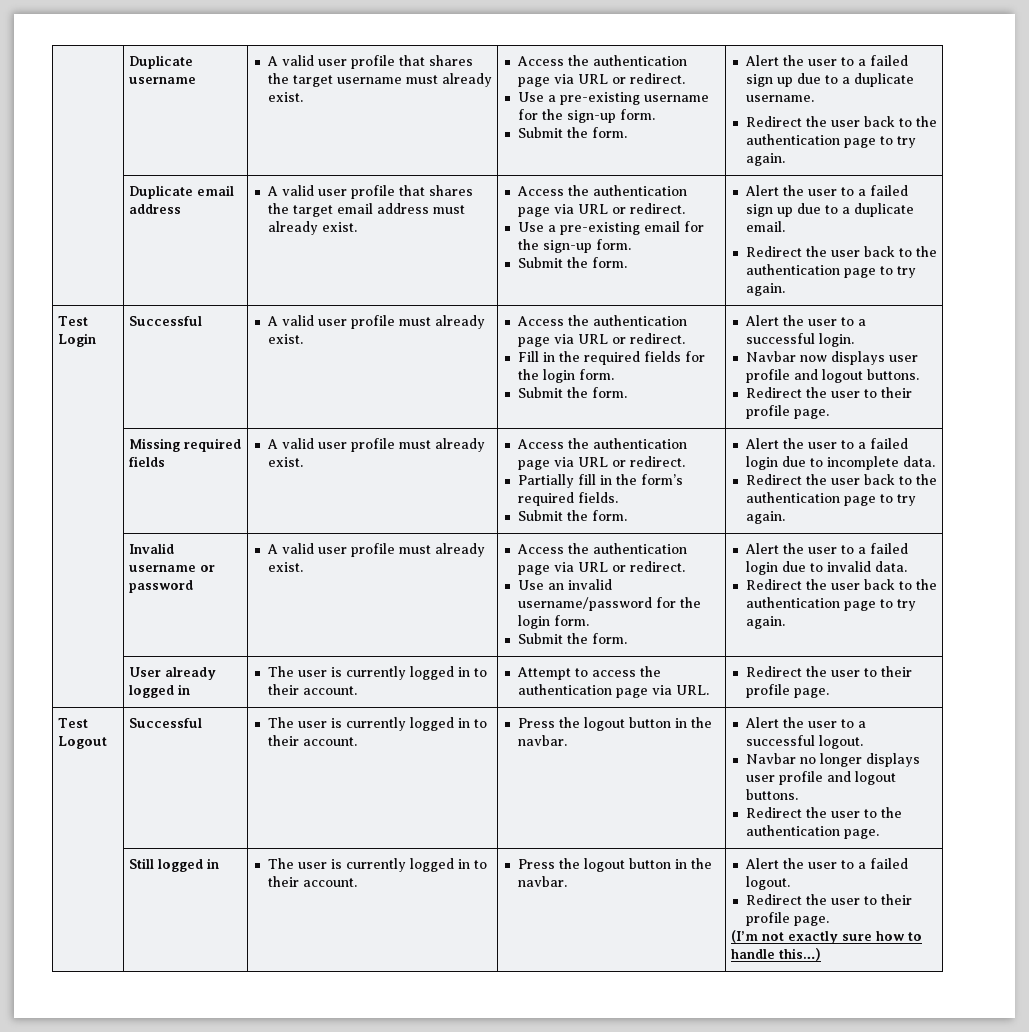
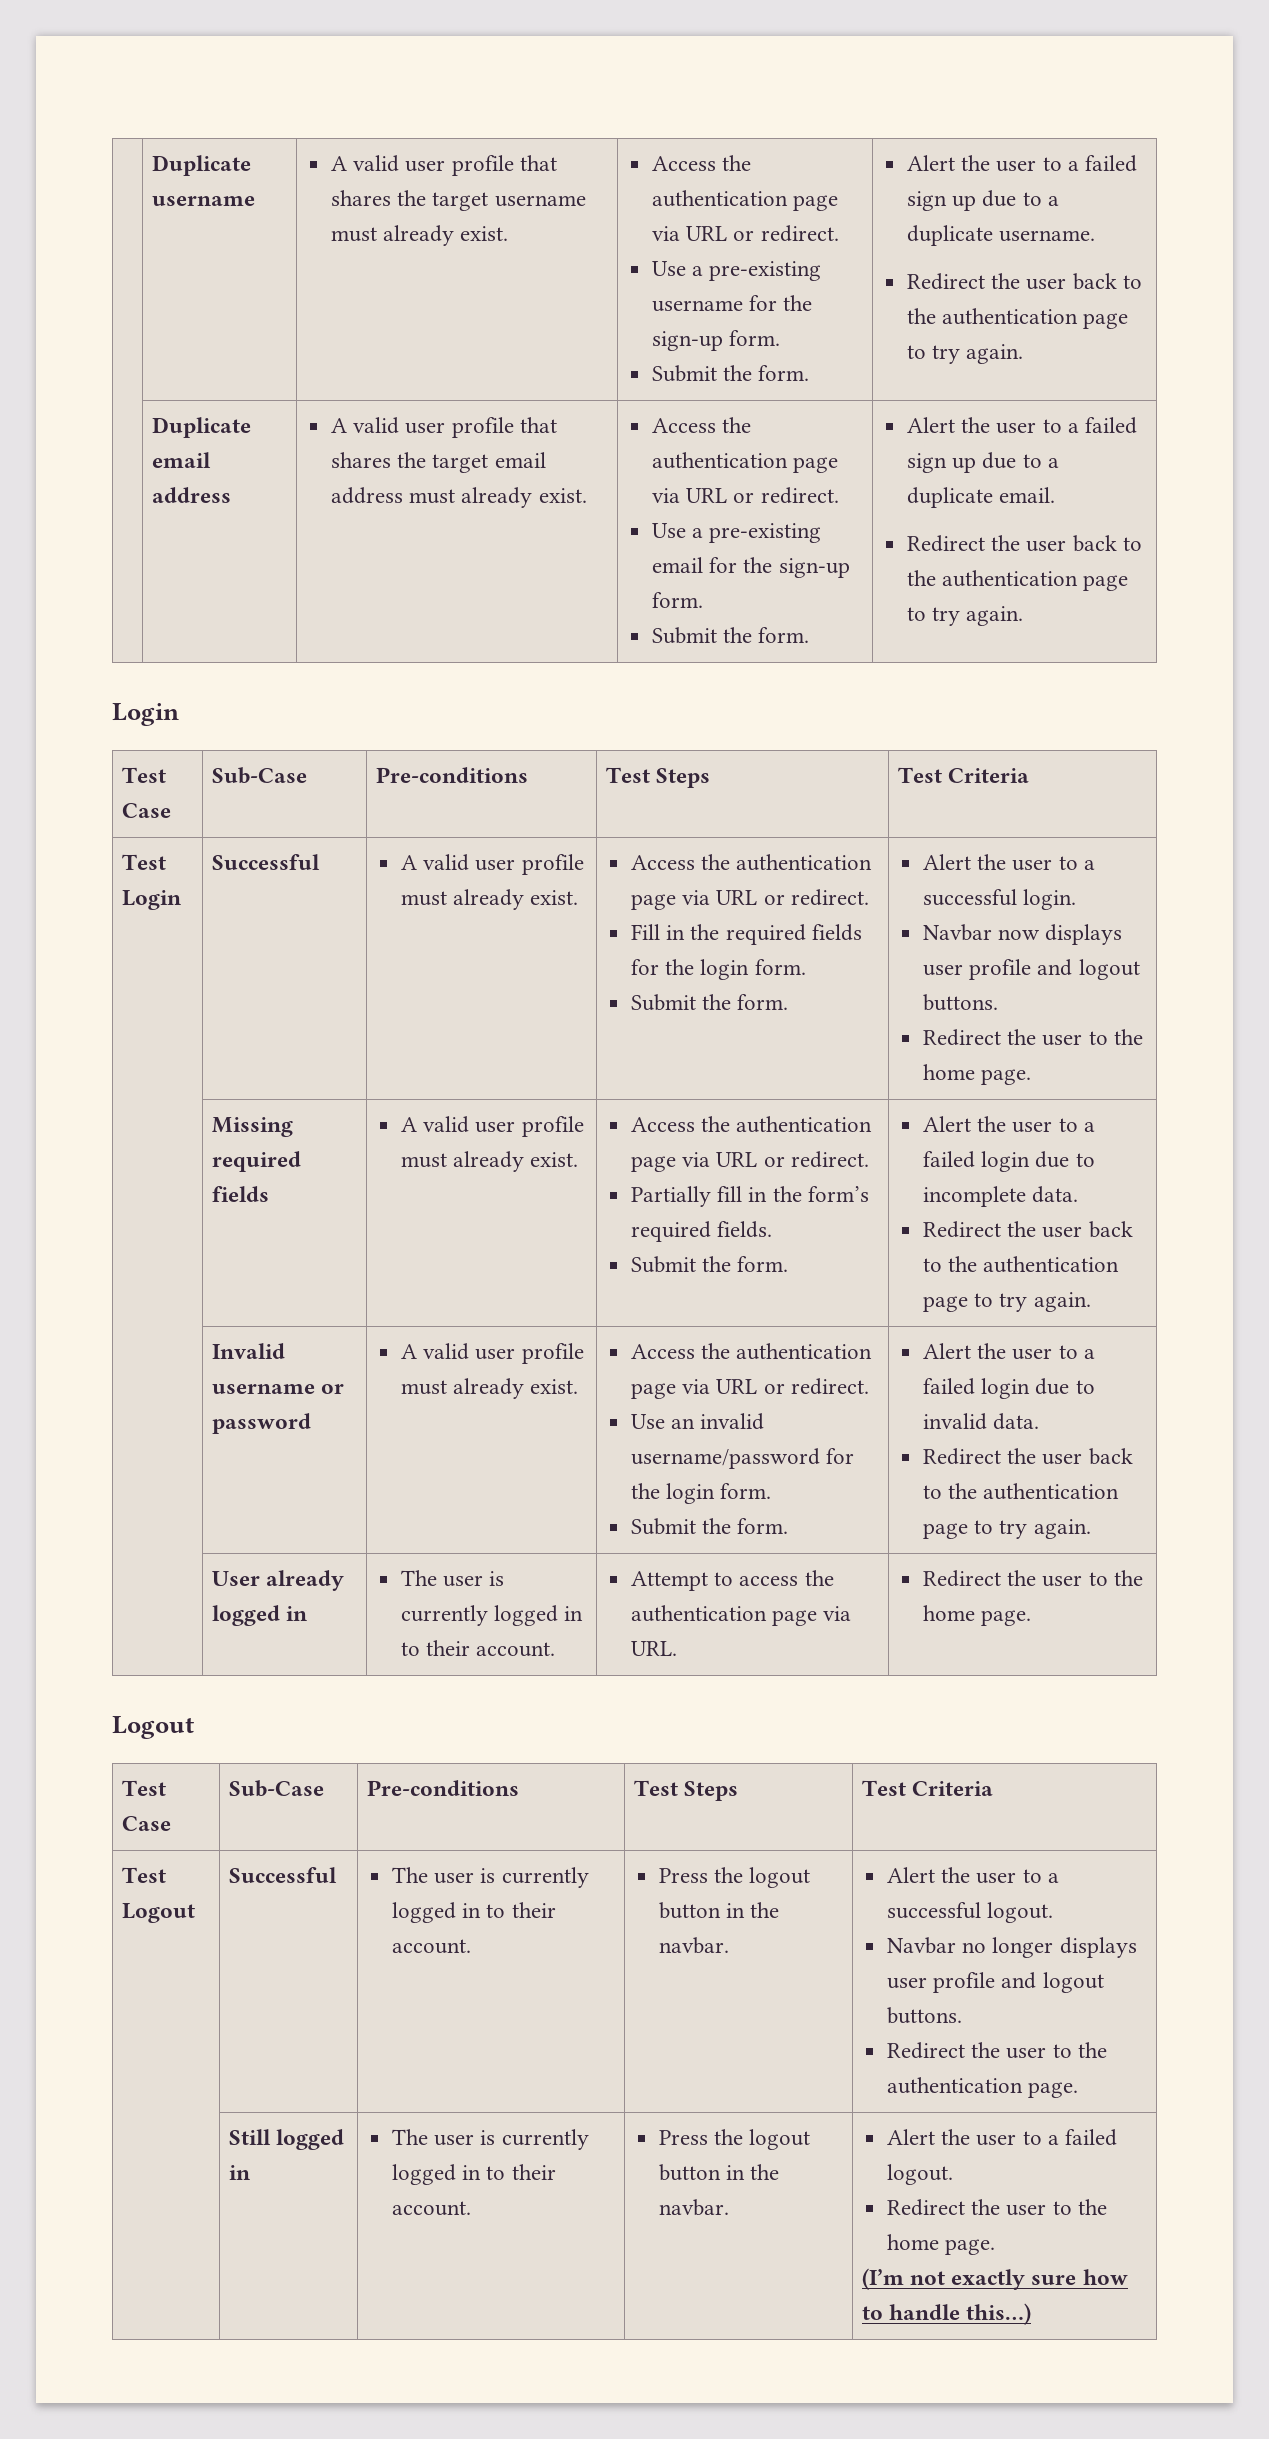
(786, 289) none -> [112,703,179,726] [121,767,166,783] [121,803,171,818] [211,767,307,784] [375,767,528,783] [605,767,710,788] [897,767,1029,783] // Login // Test Case | Sub-Case | Pre-conditions | Test Steps | Test Criteria
[881,387,913,398] [746,405,791,419] their profile -> [1113,1029,1143,1045] [922,1064,975,1080] the home
[881,666,913,677] [746,684,830,698] their profile page. -> [1113,1570,1143,1586] [922,1605,1032,1626] [112,1716,194,1739] [121,1780,166,1796] [121,1816,171,1831] [228,1780,324,1797] [366,1780,519,1796] [633,1780,738,1801] [861,1780,993,1796] the home page. // Logout // Test Case | Sub-Case | Pre-conditions | Test Steps | Test Criteria
[881,894,913,905] [746,912,791,926] their profile -> [1077,2199,1107,2215] [886,2234,939,2250] the home

